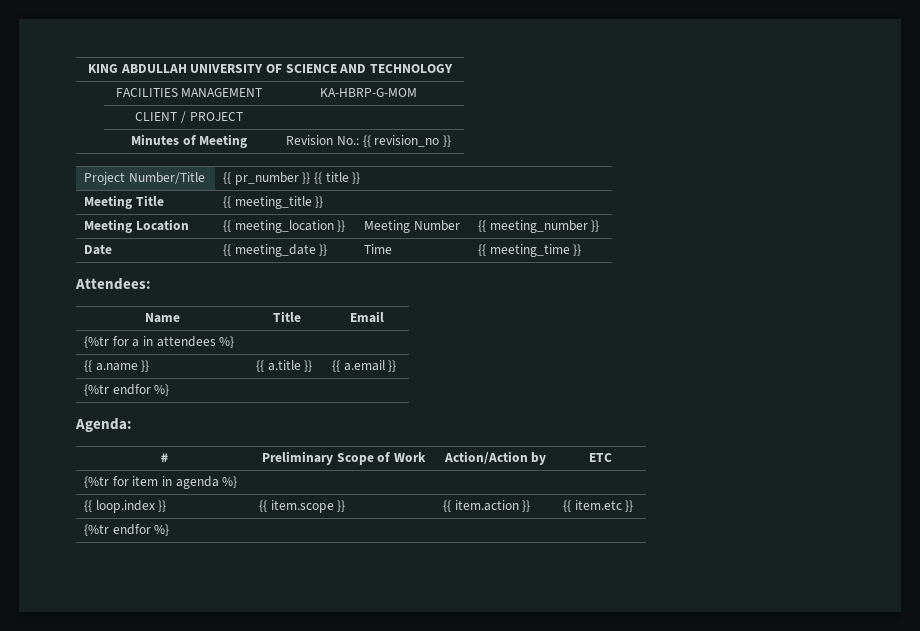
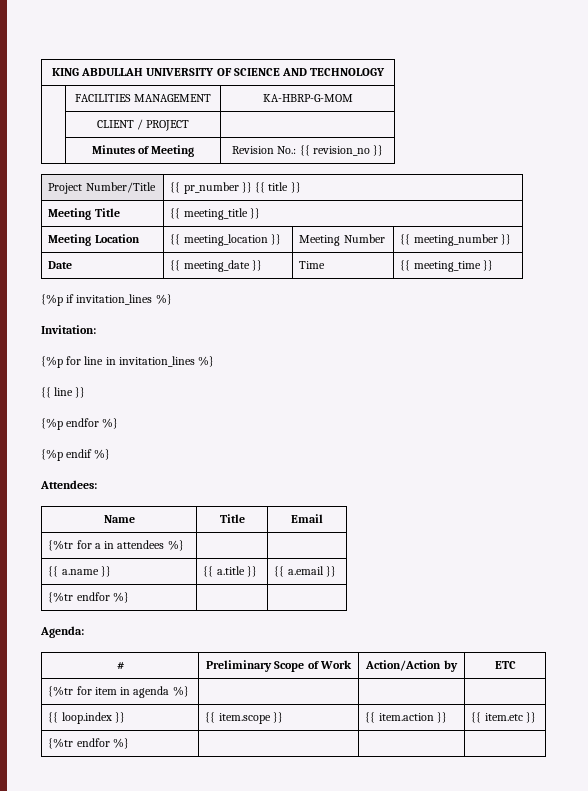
(582, 250) none -> [41,294,172,306] [41,325,96,334] [41,356,215,368] [41,387,86,398] [41,418,119,430] [41,449,111,461] // {%p if invitation_lines %} // Invitation: // {%p for line in invitation_lines %} // {{ line }} // {%p endfor %} // {%p endif %}

